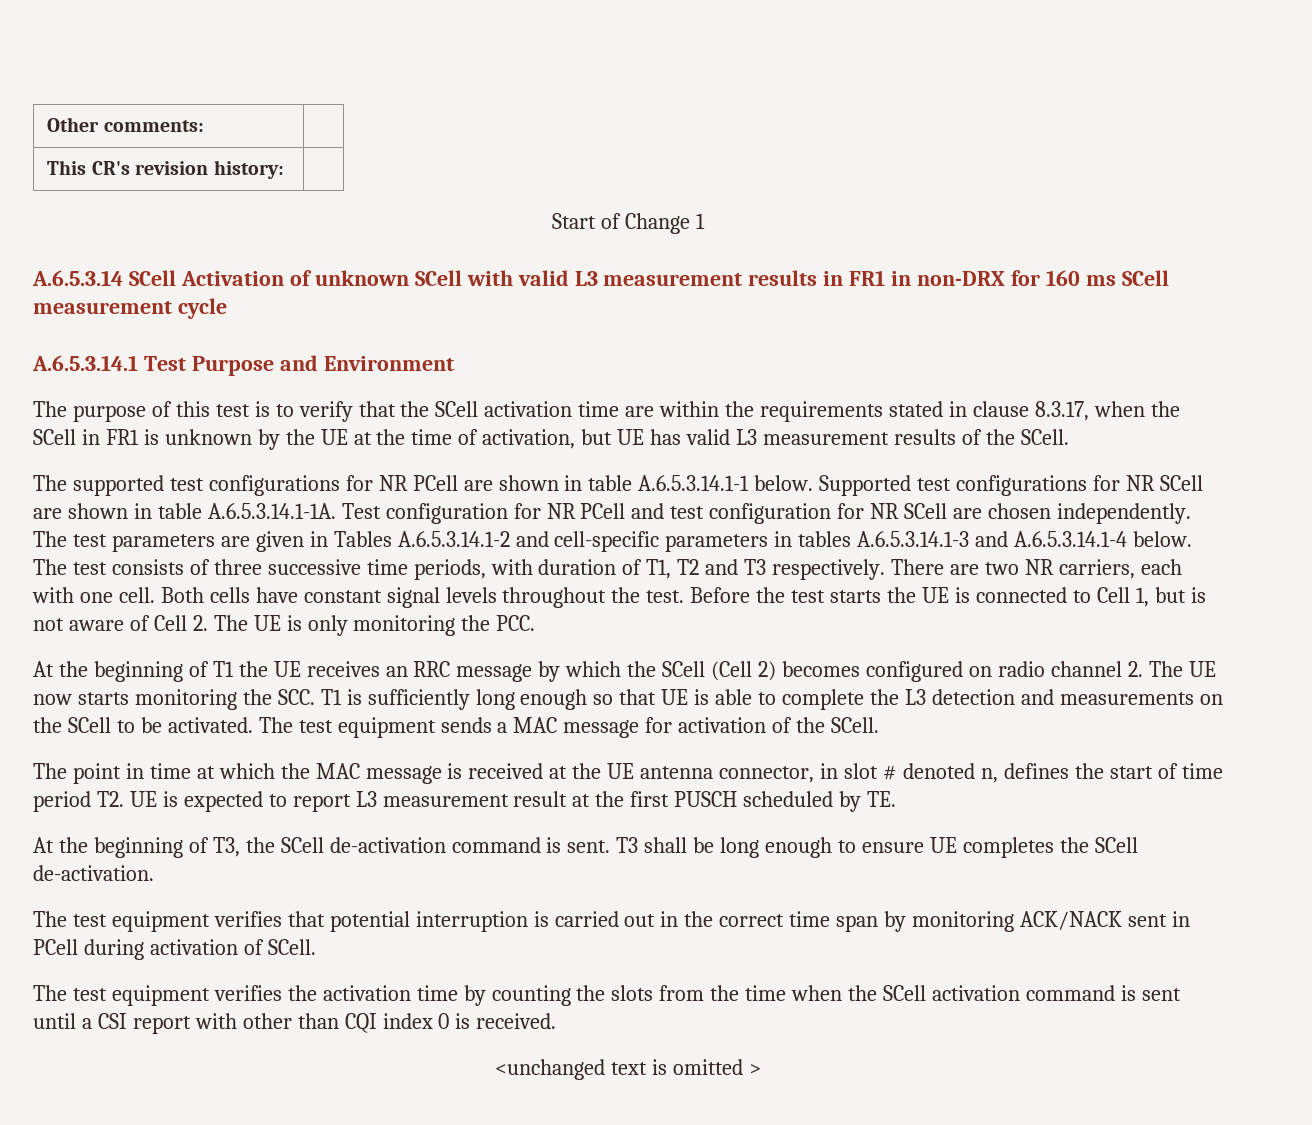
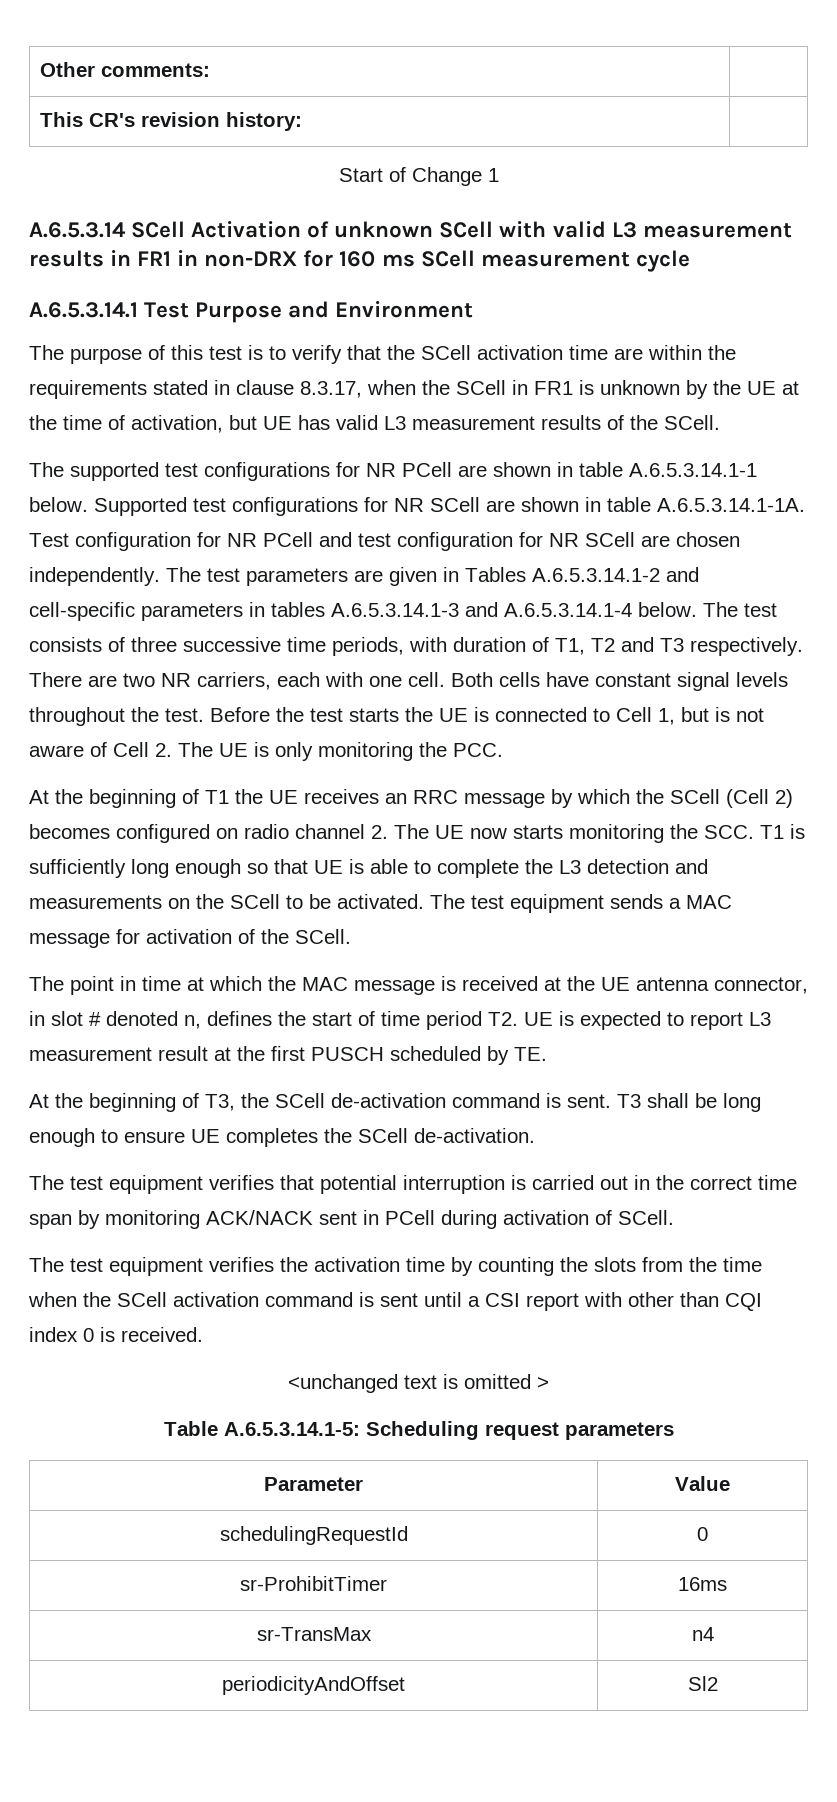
(761, 1069) none -> [163,1421,674,1440] [264,1477,363,1491] [675,1476,730,1491] [219,1526,408,1545] [697,1527,708,1541] [240,1576,387,1591] [678,1577,727,1591] [256,1627,372,1641] [691,1627,714,1641] [222,1676,405,1695] [687,1676,718,1691] // Table A.6.5.3.14.1-5: Scheduling request parameters // Parameter | Value // schedulingRequestId | 0 // sr-ProhibitTimer | 16ms // sr-TransMax | n4 // periodicityAndOffset | Sl2

